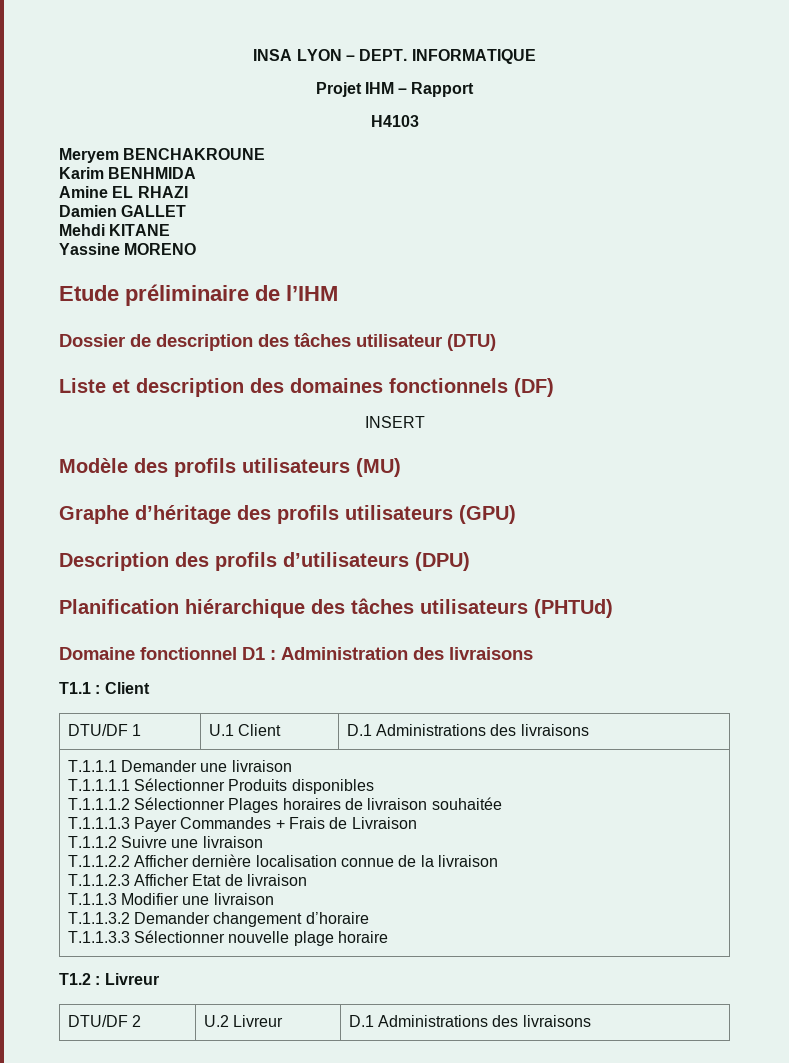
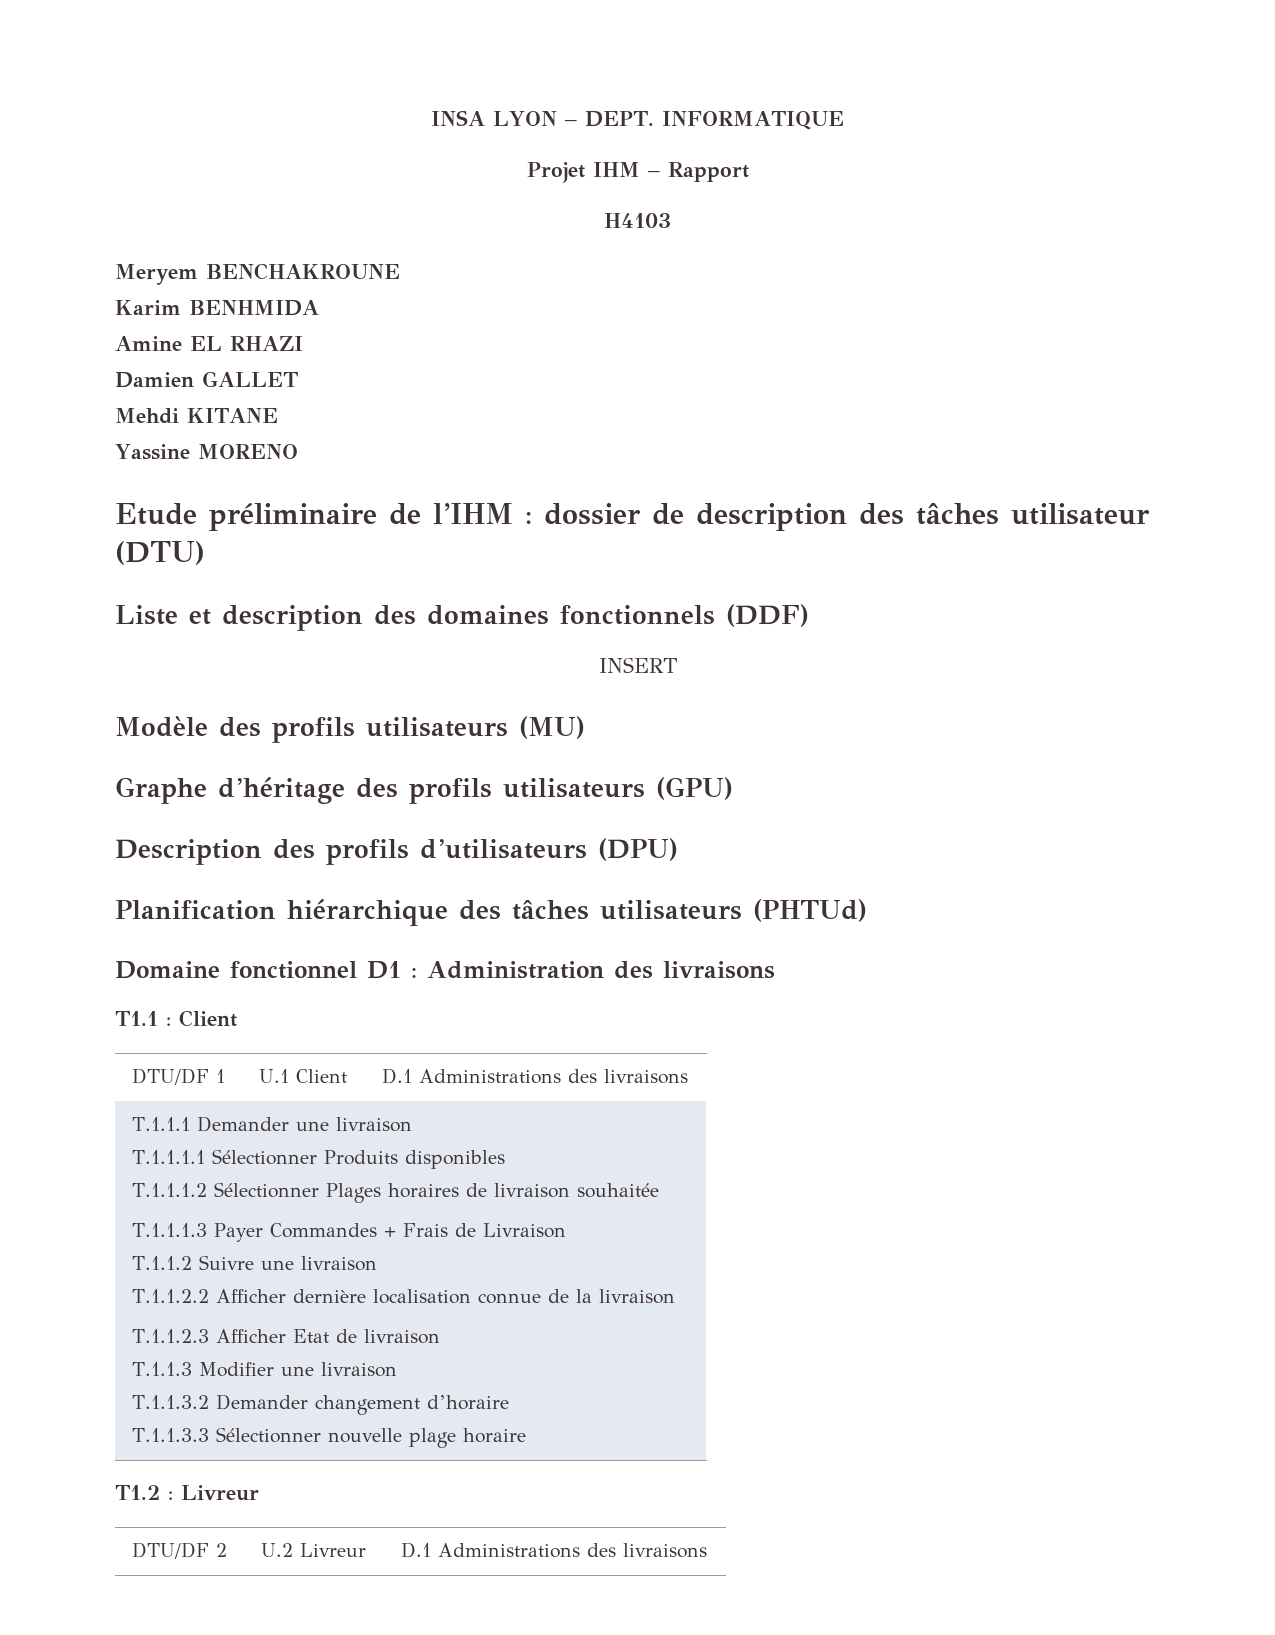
[59,334,125,347] // Dossier -> [525,503,641,525] : dossier
[514,378,554,397] (DF) -> [726,604,809,627] (DDF)

